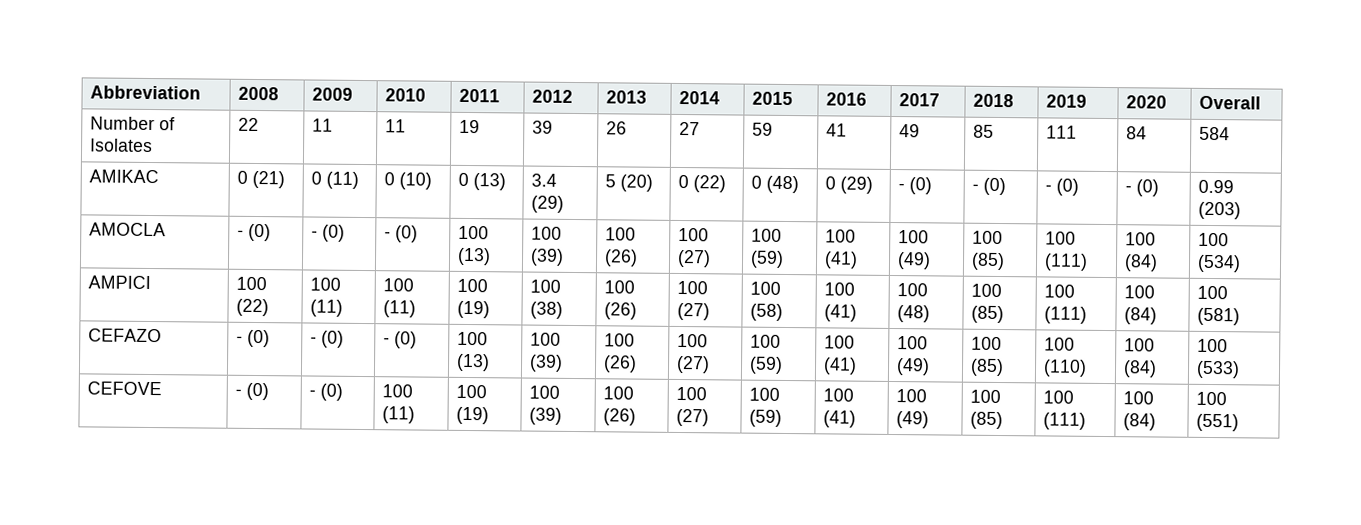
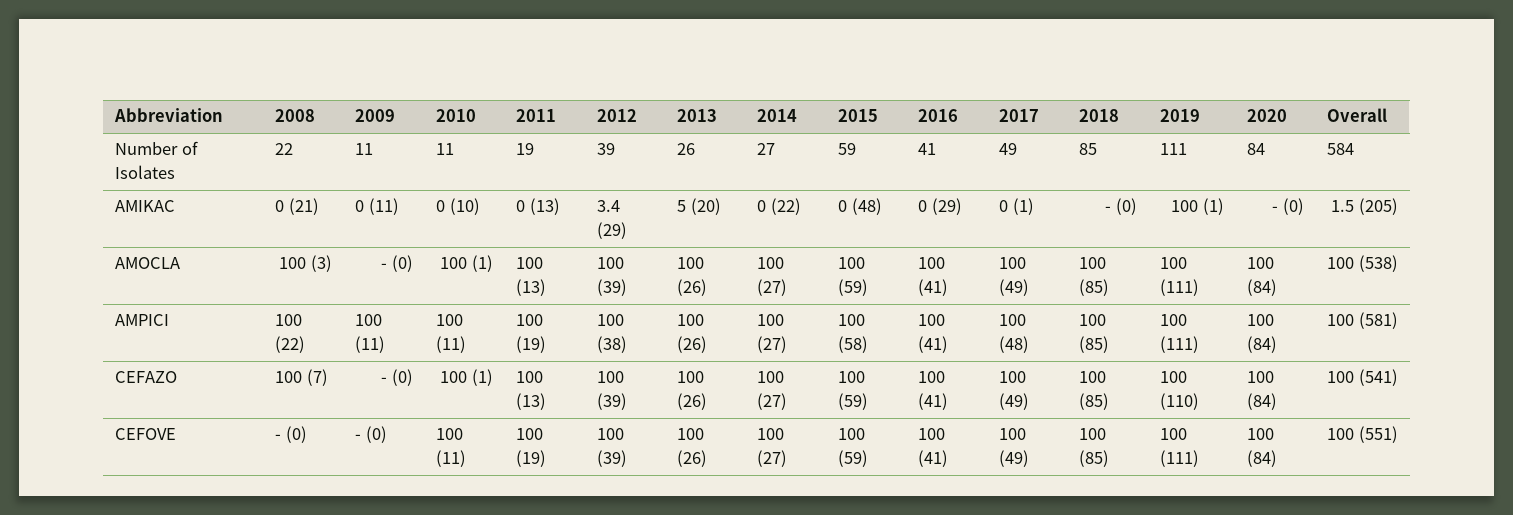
[898,177,933,195] [972,177,1007,196] [1045,178,1080,196] [1125,179,1160,197] [1198,179,1235,194] [1198,201,1242,220] - (0) | - (0) | - (0) | - (0) | 0.99 (203) -> [999,198,1034,215] [1105,198,1137,215] [1171,198,1224,215] [1272,198,1304,215] [1331,198,1398,215] 0 (1) | - (0) | 100 (1) | - (0) | 1.5 (205)
[237,223,272,242] [311,224,346,242] [384,225,419,243] | - (0) | - (0) | - (0) -> [279,255,332,272] [381,255,413,272] [440,255,493,272] | 100 (3) | - (0) | 100 (1)
[1197,254,1242,273] (534) -> [1358,255,1398,272] (538)
[236,329,271,348] [310,330,345,348] [383,331,418,349] - (0) | - (0) | - (0) -> [275,369,328,386] [381,369,413,386] [440,369,493,386] 100 (7) | - (0) | 100 (1)
[1196,360,1241,379] (533) -> [1358,369,1398,386] (541)

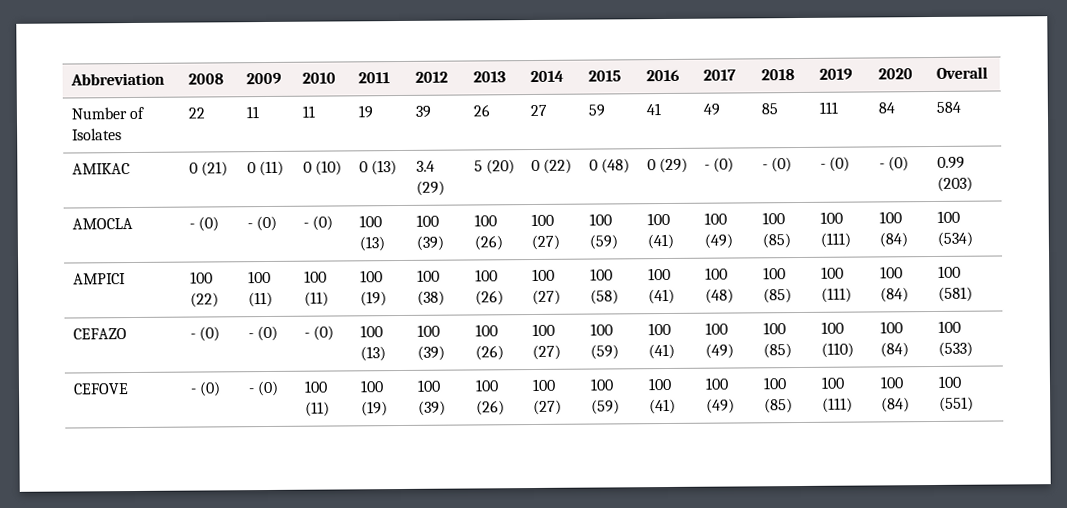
[999,198,1034,215] [1105,198,1137,215] [1171,198,1224,215] [1272,198,1304,215] [1331,198,1398,215] 0 (1) | - (0) | 100 (1) | - (0) | 1.5 (205) -> [703,157,734,173] [761,157,792,173] [819,156,850,172] [878,156,909,172] [936,156,965,169] [936,176,973,192] - (0) | - (0) | - (0) | - (0) | 0.99 (203)
[279,255,332,272] [381,255,413,272] [440,255,493,272] | 100 (3) | - (0) | 100 (1) -> [188,216,219,232] [246,215,277,232] [302,215,333,231] | - (0) | - (0) | - (0)
[1358,255,1398,272] (538) -> [936,231,973,247] (534)
[275,369,328,386] [381,369,413,386] [440,369,493,386] 100 (7) | - (0) | 100 (1) -> [189,326,220,342] [247,325,278,342] [303,325,334,341] - (0) | - (0) | - (0)
[1358,369,1398,386] (541) -> [937,341,973,357] (533)

